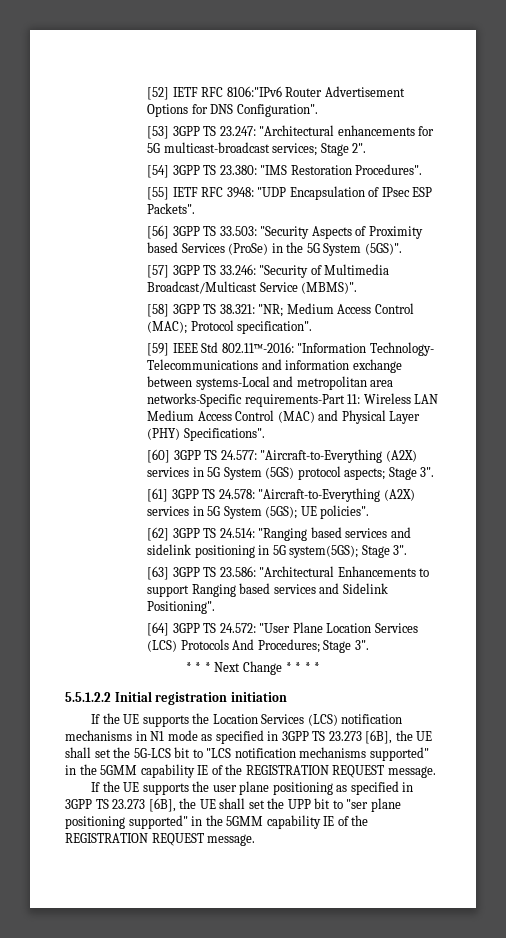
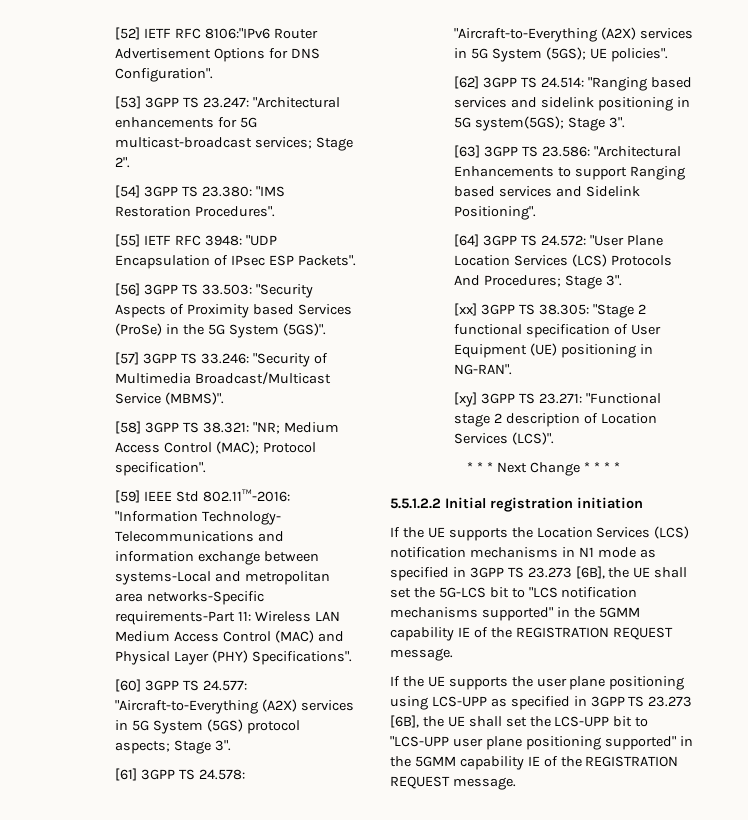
(369, 645) none -> [454,303,647,318] [454,324,662,338] [454,343,654,358] [454,364,513,375] [454,392,662,407] [454,413,658,427] [454,432,555,445] // [xx] 3GPP TS 38.305: "Stage 2 functional specification of User Equipment (UE) positioning in NG-RAN". // [xy] 3GPP TS 23.271: "Functional stage 2 description of Location Services (LCS)".
(333, 788) none -> [390,696,487,710] using LCS-UPP
[287,798,369,809] UPP bit to "ser -> [554,716,649,727] [390,736,483,747] LCS-UPP bit to "LCS-UPP user

